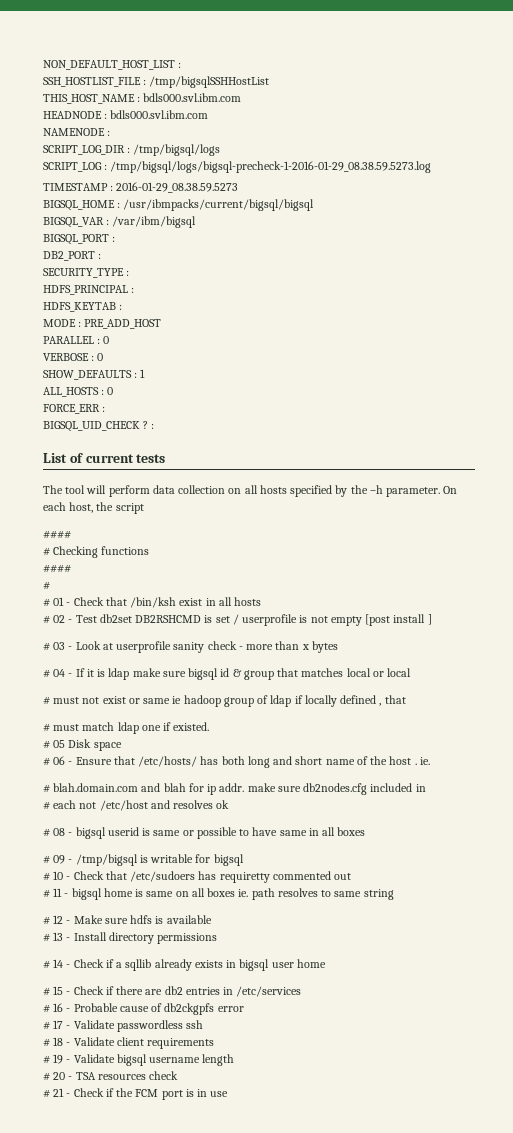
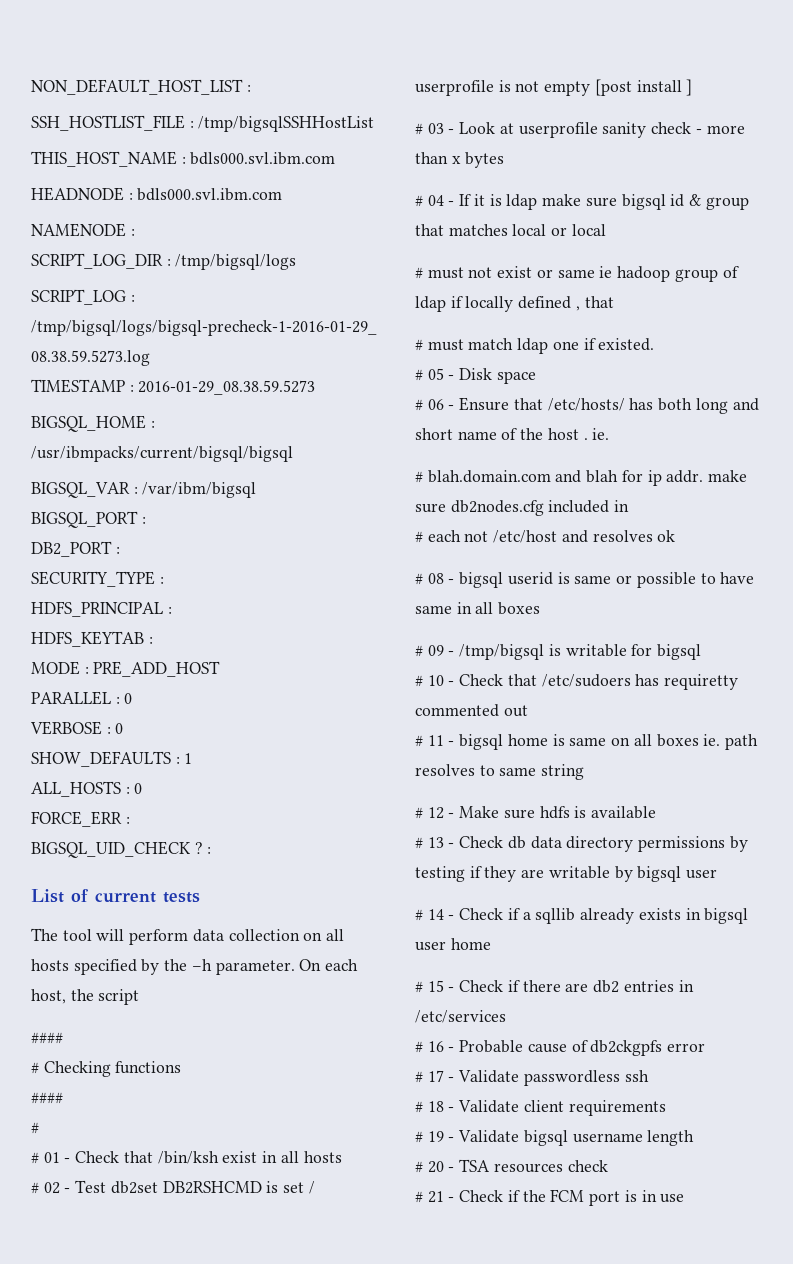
(66, 744) none -> [448,375,455,380] -
[73,932,107,941] Install -> [459,836,562,849] Check db data
(218, 938) none -> [729,836,748,852] [415,866,718,882] by testing if they are writable by bigsql user

